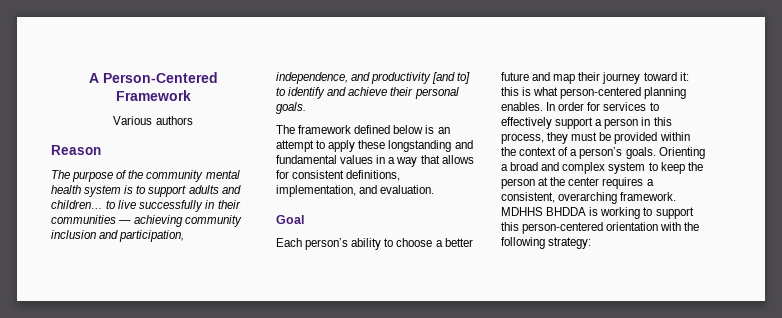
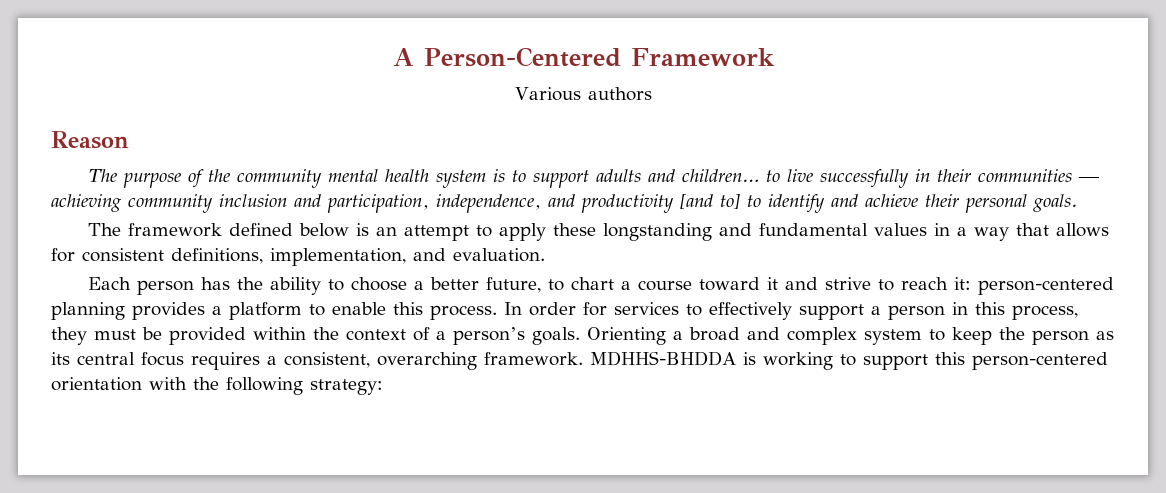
[276,215,304,224] // Goal -> (545, 255) none
[305,238,349,250] person’s -> [137,277,264,295] person has the
[501,72,689,84] [501,87,687,99] [501,102,543,111] future and map their journey toward it: this is what person-centered planning enables. -> [486,277,1115,295] [51,302,497,320] future, to chart a course toward it and strive to reach it: person-centered planning provides a platform to enable this process.
[538,177,600,186] at the center -> [1096,331,1114,340] [51,352,184,366] as its central focus
[501,207,587,216] MDHHS BHDDA -> [590,351,736,366] MDHHS-BHDDA

